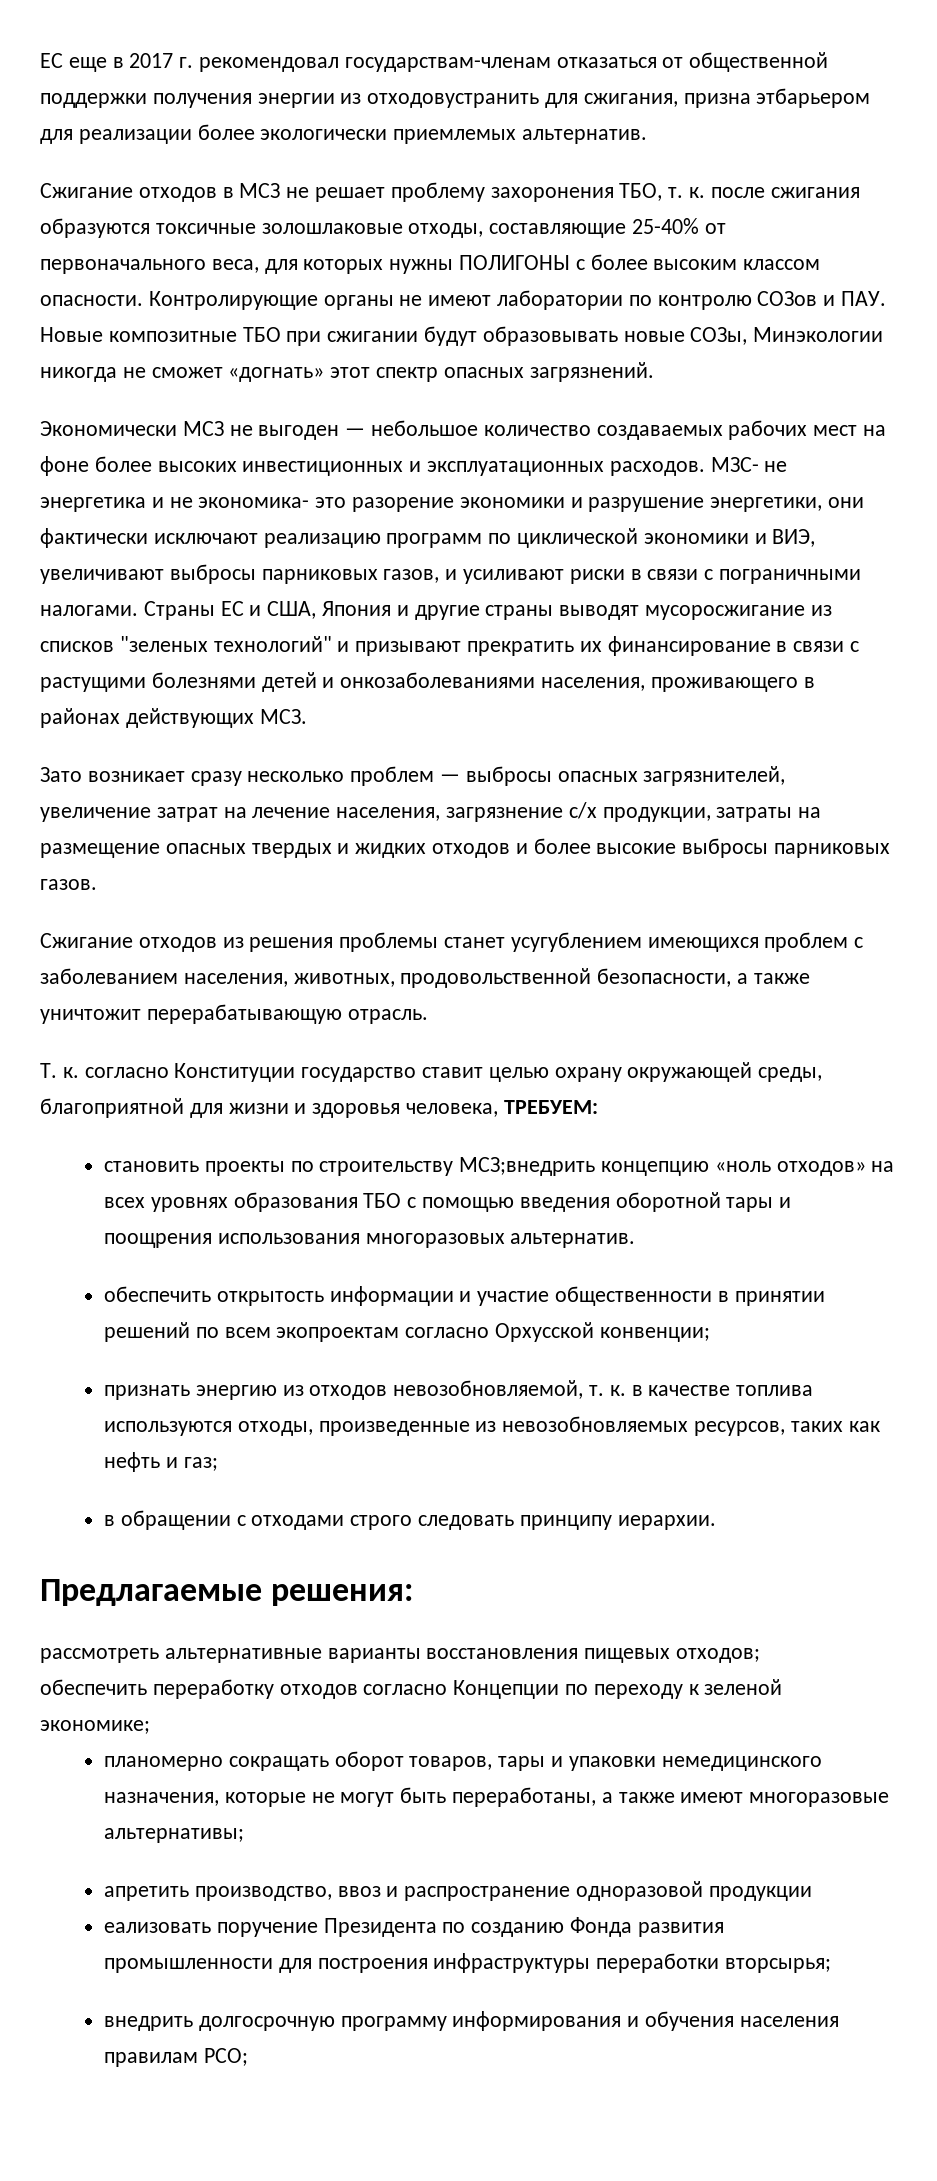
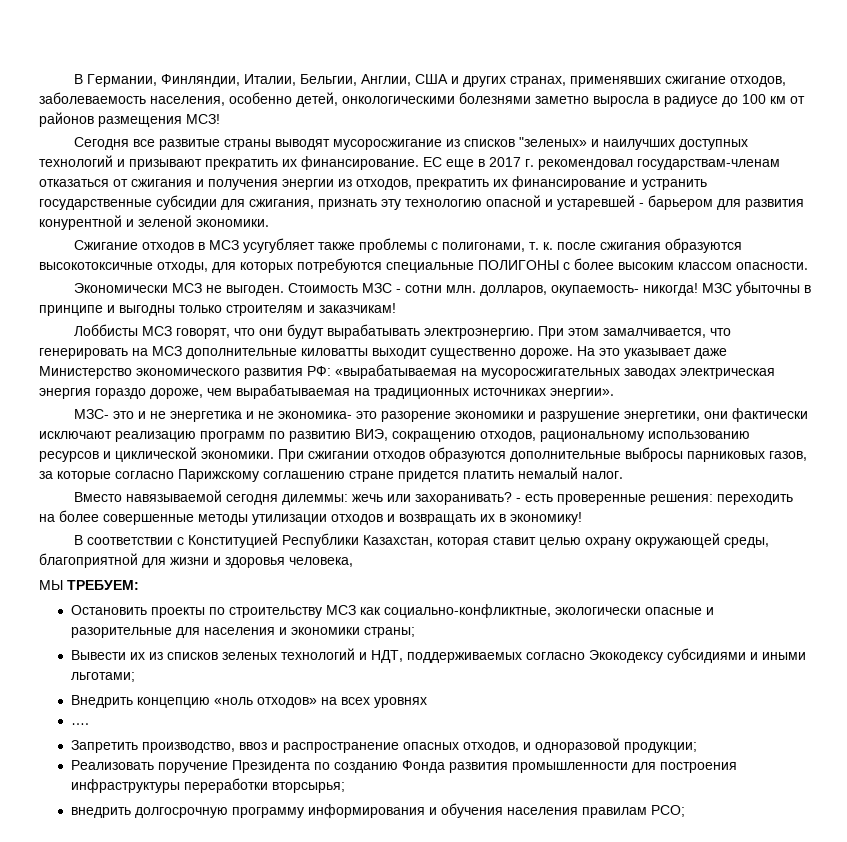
(40, 60) none -> [74,74,787,87] [39,92,805,107] [39,112,220,127] [74,137,749,150] [39,155,419,170] В Германии, Финляндии, Италии, Бельгии, Англии, США и других странах, применявших сжигание отходов, заболеваемость населения, особенно детей, онкологическими болезнями заметно выросла в радиусе до 100 км от районов размещения МСЗ! // Сегодня все развитые страны выводят мусоросжигание из списков "зеленых» и наилучших доступных технологий и призывают прекратить их финансирование.
[689,52,829,72] [40,93,147,108] общественной поддержки -> [131,179,204,187] сжигания и
[367,88,871,108] [40,124,648,144] отходовустранить для сжигания, призна этбарьером для реализации более экологически приемлемых альтернатив. -> [356,176,707,190] [39,195,804,210] [39,215,269,230] отходов, прекратить их финансирование и устранить государственные субсидии для сжигания, признать эту технологию опасной и устаревшей - барьером для развития конурентной и зеленой экономики.
[286,182,663,202] не решает проблему захоронения ТБО, -> [243,238,526,253] усугубляет также проблемы с полигонами,
[155,218,726,238] [40,259,454,274] токсичные золошлаковые отходы, составляющие 25-40% от первоначального веса, для которых нужны -> [39,258,474,273] высокотоксичные отходы, для которых потребуются специальные
[148,290,887,310] [40,326,884,346] [40,362,654,382] [40,420,887,440] [40,456,759,476] Контролирующие органы не имеют лаборатории по контролю СОЗов и ПАУ. Новые композитные ТБО при сжигании будут образовывать новые СОЗы, Минэкологии никогда не сможет «догнать» этот спектр опасных загрязнений. // Экономически МСЗ не выгоден — небольшое количество создаваемых рабочих мест на фоне более высоких инвестиционных и эксплуатационных расходов. МЗС- -> [74,281,812,296] [39,303,396,316] [74,324,732,339] [39,346,727,359] [39,364,775,379] [39,384,614,399] [74,409,147,419] // Экономически МСЗ не выгоден. Стоимость МЗС - сотни млн. долларов, окупаемость- никогда! МЗС убыточны в принципе и выгодны только строителям и заказчикам! // Лоббисты МСЗ говорят, что они будут вырабатывать электроэнергию. При этом замалчивается, что генерировать на МСЗ дополнительные киловатты выходит существенно дороже. На это указывает даже Министерство экономического развития РФ: «вырабатываемая на мусоросжигательных заводах электрическая энергия гораздо дороже, чем вырабатываемая на традиционных источниках энергии». // МЗС- это и
[517,528,816,548] [40,564,862,584] [40,601,832,620] [40,636,860,656] [40,672,815,692] [40,708,307,728] [40,766,786,786] [40,802,822,822] [40,838,891,858] [40,879,97,890] [40,932,864,952] [40,968,810,988] [40,1004,428,1024] [40,1063,417,1082] циклической экономики и ВИЭ, увеличивают выбросы парниковых газов, и усиливают риски в связи с пограничными налогами. Страны ЕС и США, Япония и другие страны выводят мусоросжигание из списков "зеленых технологий" и призывают прекратить их финансирование в связи с растущими болезнями детей и онкозаболеваниями населения, проживающего в районах действующих МСЗ. // Зато возникает сразу несколько проблем — выбросы опасных загрязнителей, увеличение затрат на лечение населения, загрязнение с/х продукции, затраты на размещение опасных твердых и жидких отходов и более высокие выбросы парниковых газов. // Сжигание отходов из решения проблемы станет усугублением имеющихся проблем с заболеванием населения, животных, продовольственной безопасности, а также уничтожит перерабатывающую отрасль. // Т. к. согласно Конституции государство -> [289,429,750,442] [39,447,807,462] [39,467,623,482] [74,490,794,505] [39,510,582,525] [74,533,490,548] развитию ВИЭ, сокращению отходов, рациональному использованию ресурсов и циклической экономики. При сжигании отходов образуются дополнительные выбросы парниковых газов, за которые согласно Парижскому соглашению стране придется платить немалый налог. // Вместо навязываемой сегодня дилеммы: жечь или захоранивать? - есть проверенные решения: переходить на более совершенные методы утилизации отходов и возвращать их в экономику! // В соответствии с Конституцией Республики Казахстан, которая
(499, 1110) none -> [39,580,63,590] // МЫ
[103,1161,199,1172] становить -> [71,605,148,615] Остановить
[459,1157,596,1176] МСЗ;внедрить -> [326,604,715,618] [71,627,416,638] [71,648,807,663] [71,672,136,682] [71,695,134,708] МСЗ как социально-конфликтные, экологически опасные и разорительные для населения и экономики страны; // Вывести их из списков зеленых технологий и НДТ, поддерживаемых согласно Экокодексу субсидиями и иными льготами; // Внедрить
[233,1192,792,1212] [103,1233,636,1248] [103,1286,825,1306] [103,1322,710,1342] [103,1380,814,1400] [103,1416,880,1436] [103,1452,218,1472] [103,1510,716,1530] [40,1579,414,1606] [40,1648,761,1663] [40,1679,783,1699] [40,1720,150,1734] [103,1751,822,1771] [103,1787,890,1807] [103,1828,244,1843] [103,1881,812,1901] [103,1922,211,1933] образования ТБО с помощью введения оборотной тары и поощрения использования многоразовых альтернатив. // обеспечить открытость информации и участие общественности в принятии решений по всем экопроектам согласно Орхусской конвенции; // признать энергию из отходов невозобновляемой, т. к. в качестве топлива используются отходы, произведенные из невозобновляемых ресурсов, таких как нефть и газ; // в обращении с отходами строго следовать принципу иерархии. // Предлагаемые решения: // рассмотреть альтернативные варианты восстановления пищевых отходов; // обеспечить переработку отходов согласно Концепции по переходу к зеленой экономике; // планомерно сокращать оборот товаров, тары и упаковки немедицинского назначения, которые не могут быть переработаны, а также имеют многоразовые альтернативы; // апретить производство, ввоз и распространение одноразовой продукции // еализовать -> [71,723,90,725] [71,738,698,753] [71,760,155,770] // …. // Запретить производство, ввоз и распространение опасных отходов, и одноразовой продукции; // Реализовать

